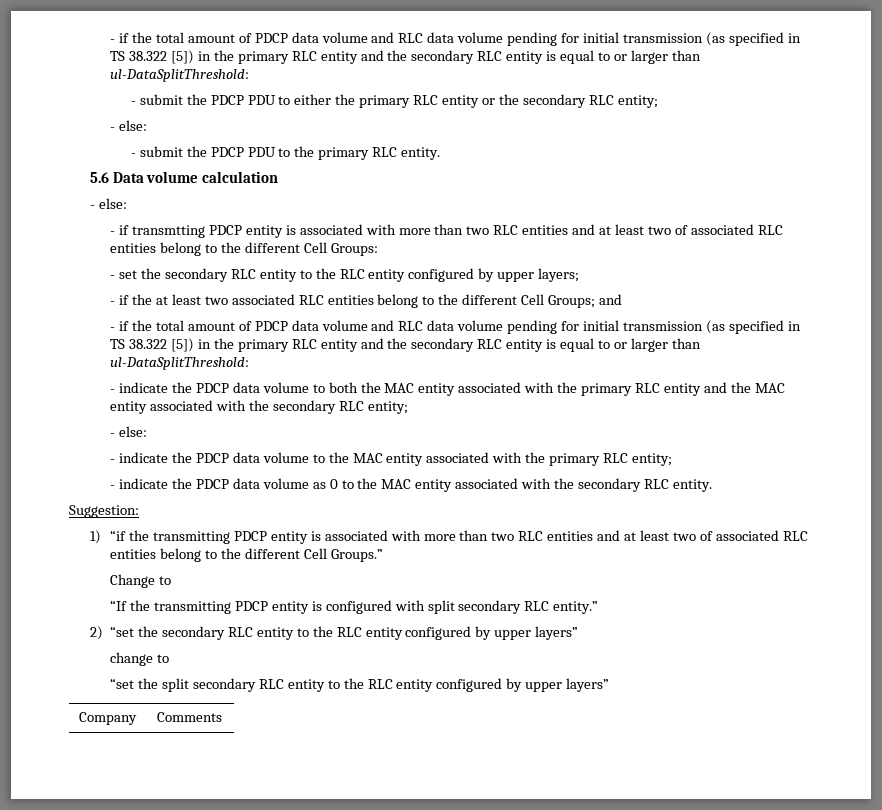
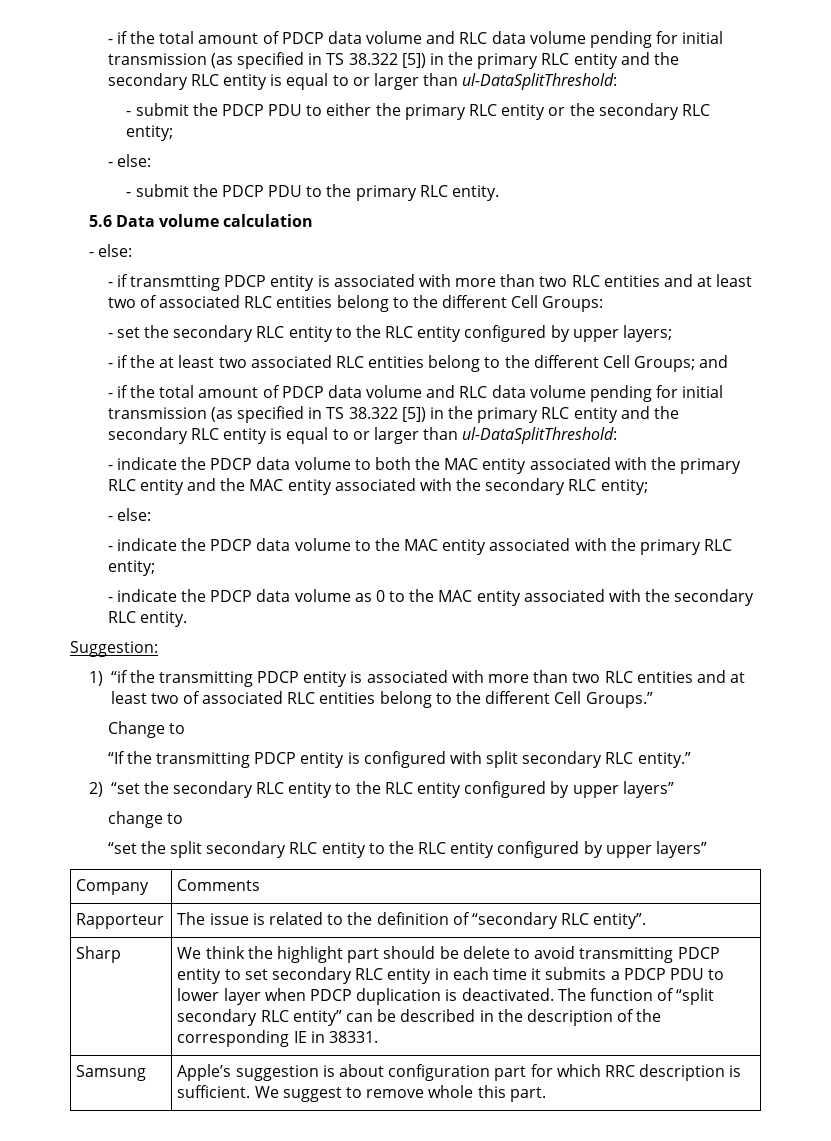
(223, 717) none -> [76,913,165,929] [177,912,647,929] [76,946,122,963] [177,946,720,963] [177,967,725,984] [177,988,715,1005] [177,1009,662,1026] [177,1030,379,1047] [76,1065,147,1081] [177,1064,742,1081] [177,1085,546,1102] // Rapporteur | The issue is related to the definition of “secondary RLC entity”. // Sharp | We think the highlight part should be delete to avoid transmitting PDCP entity to set secondary RLC entity in each time it submits a PDCP PDU to lower layer when PDCP duplication is deactivated. The function of “split secondary RLC entity” can be described in the description of the corresponding IE in 38331. // Samsung | Apple’s suggestion is about configuration part for which RRC description is sufficient. We suggest to remove whole this part.

